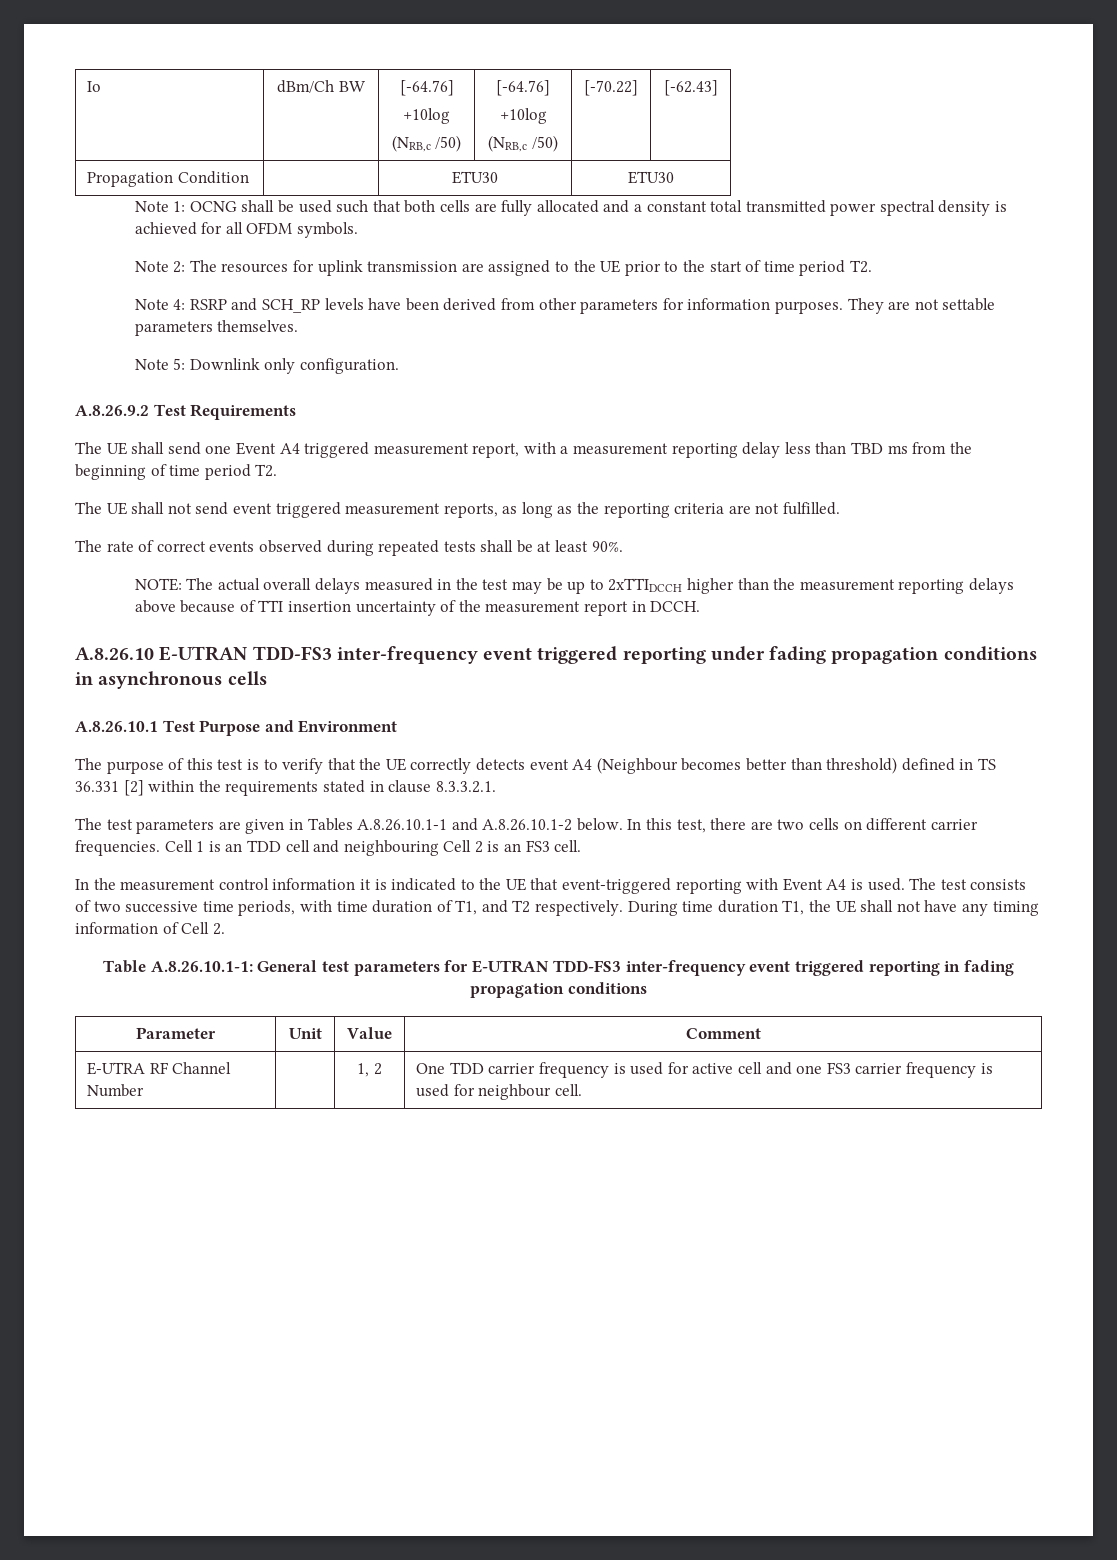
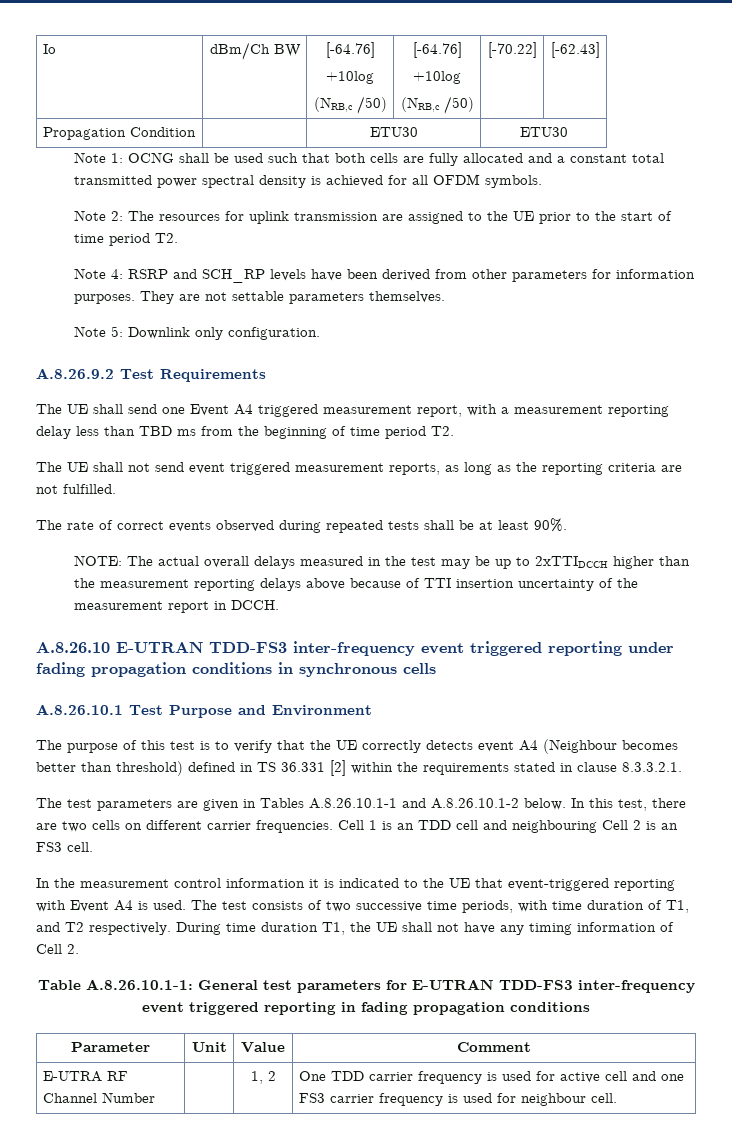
[98,671,223,689] asynchronous -> [299,663,397,677] synchronous

